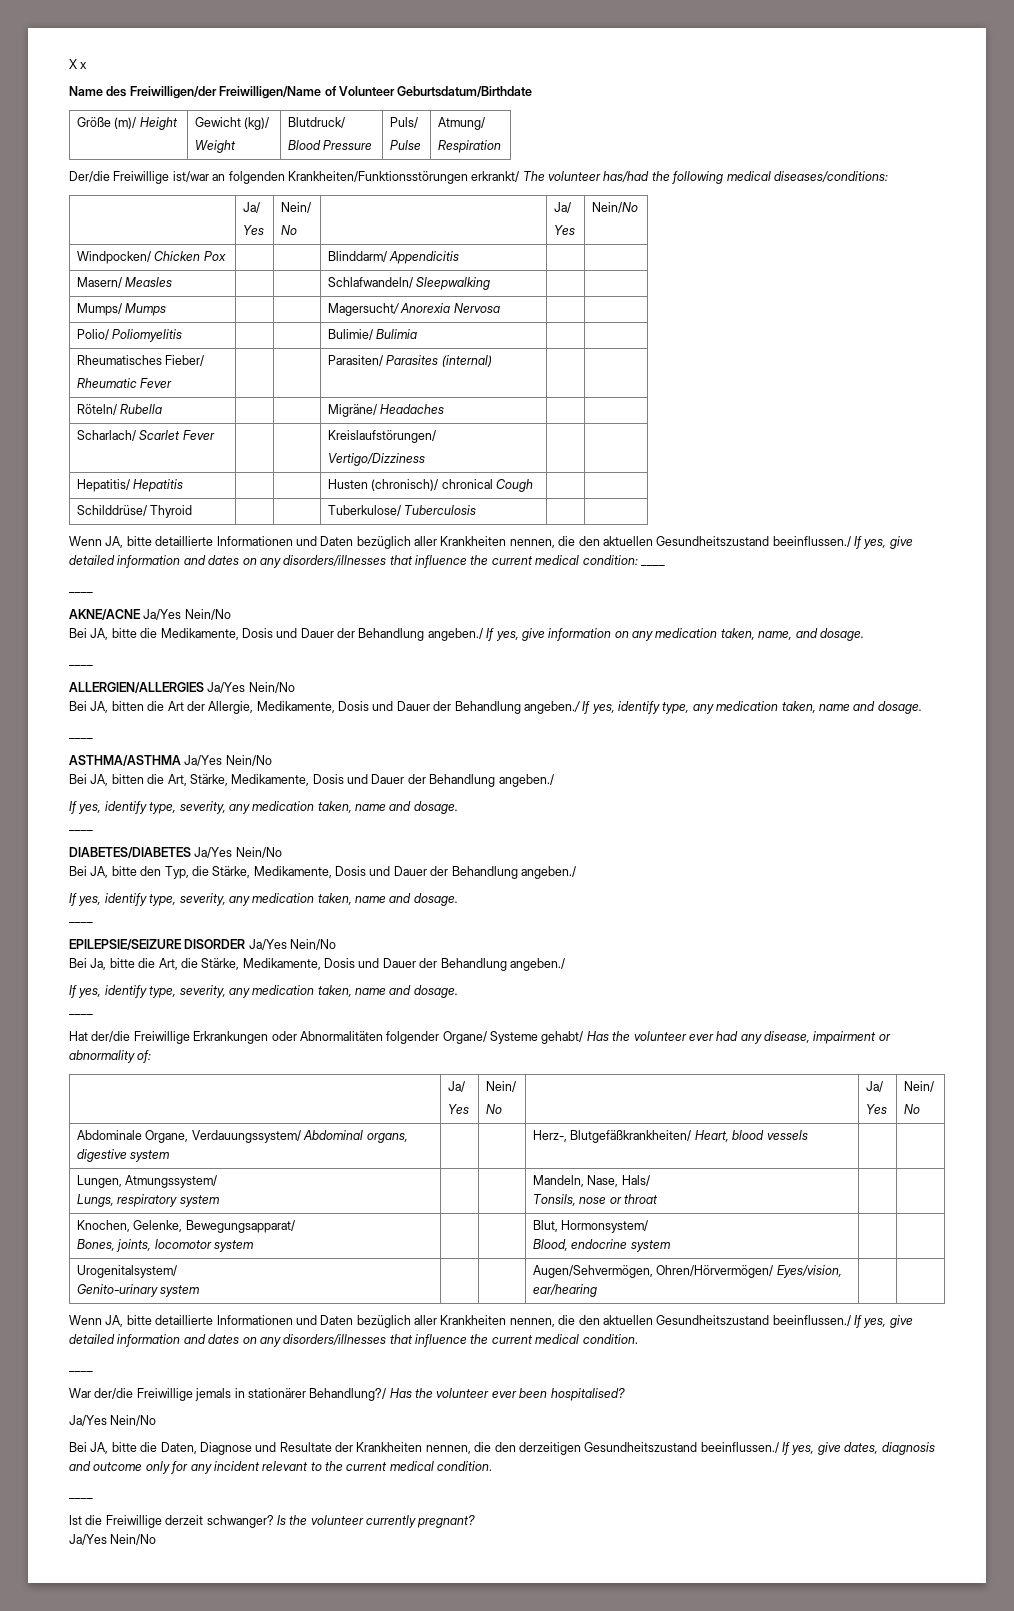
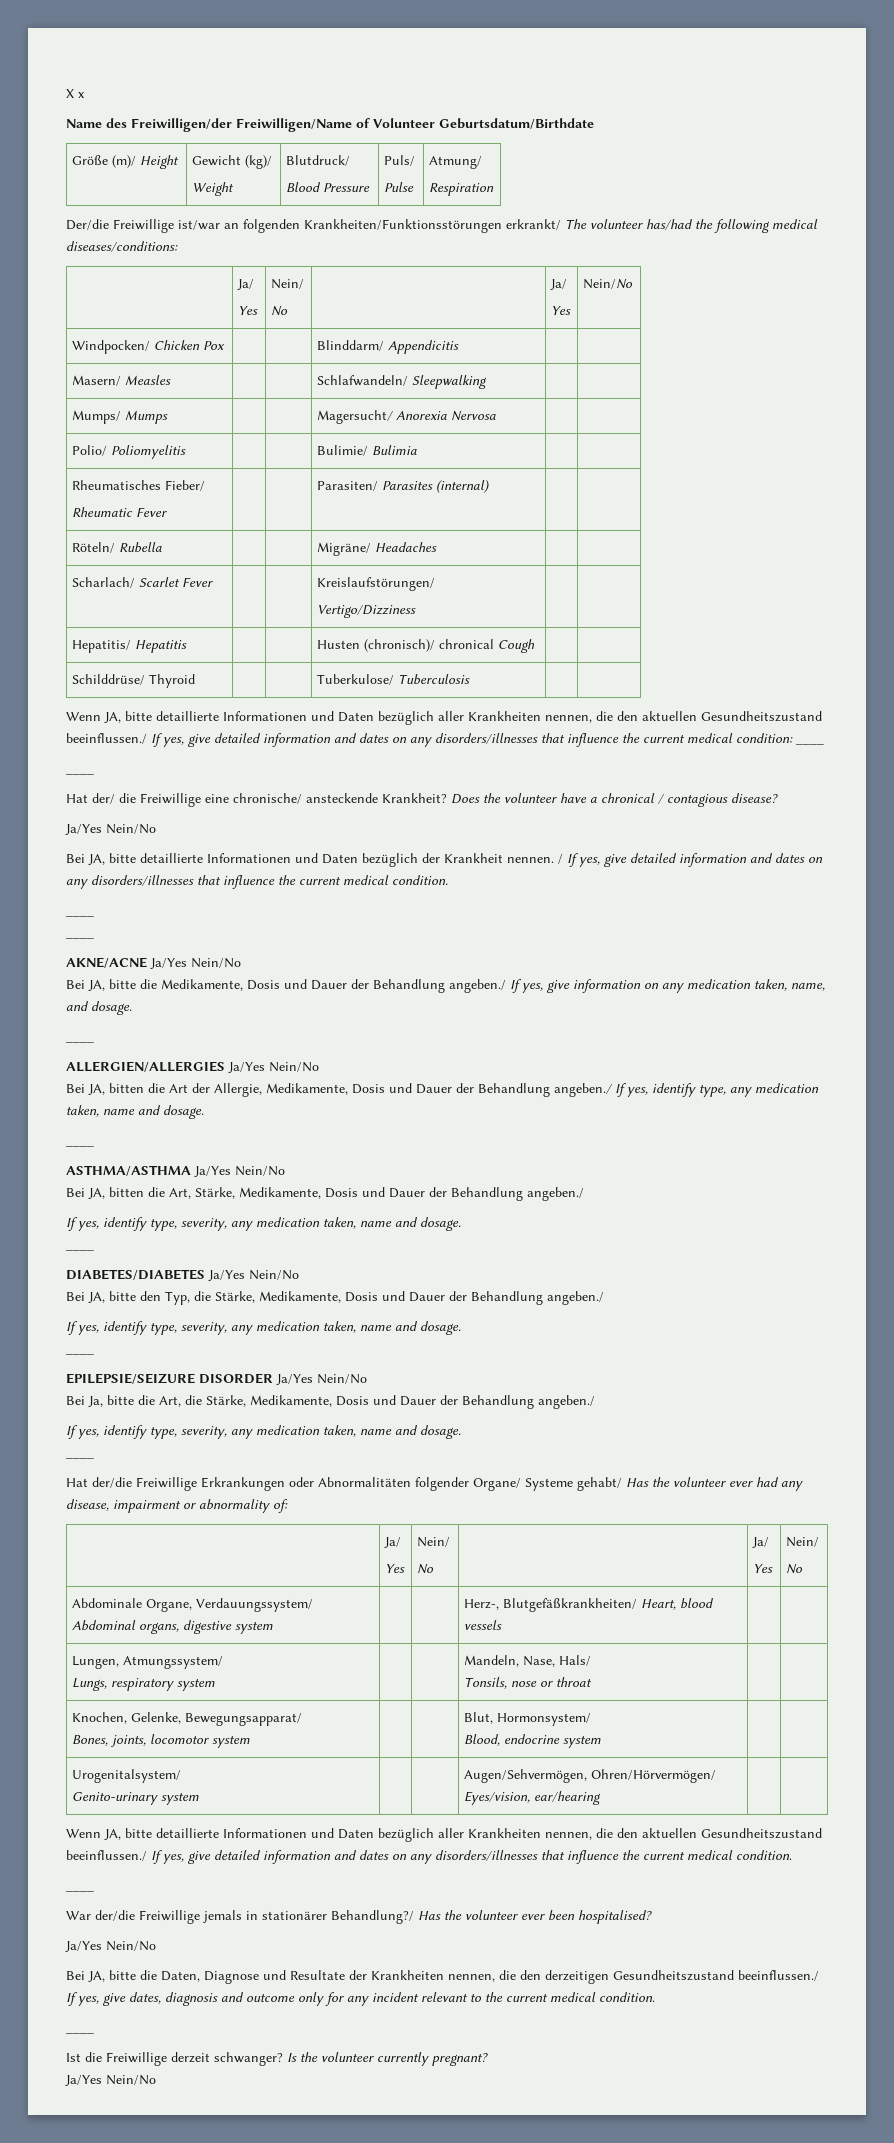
(93, 592) none -> [66,793,778,807] [65,824,156,835] [66,853,823,867] [66,875,448,889] [66,915,94,917] [66,937,94,939] // Hat der/ die Freiwillige eine chronische/ ansteckende Krankheit? Does the volunteer have a chronical / contagious disease? // Ja/Yes Nein/No // Bei JA, bitte detaillierte Informationen und Daten bezüglich der Krankheit nennen. / If yes, give detailed information and dates on any disorders/illnesses that influence the current medical condition. // ____ // ____

